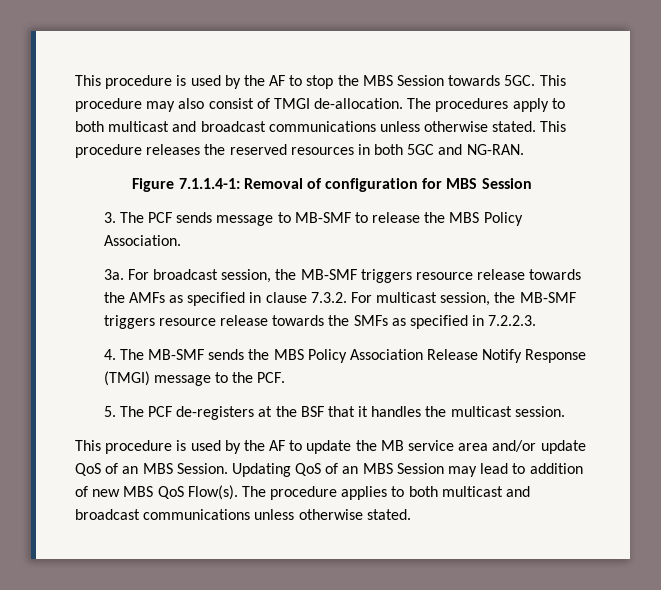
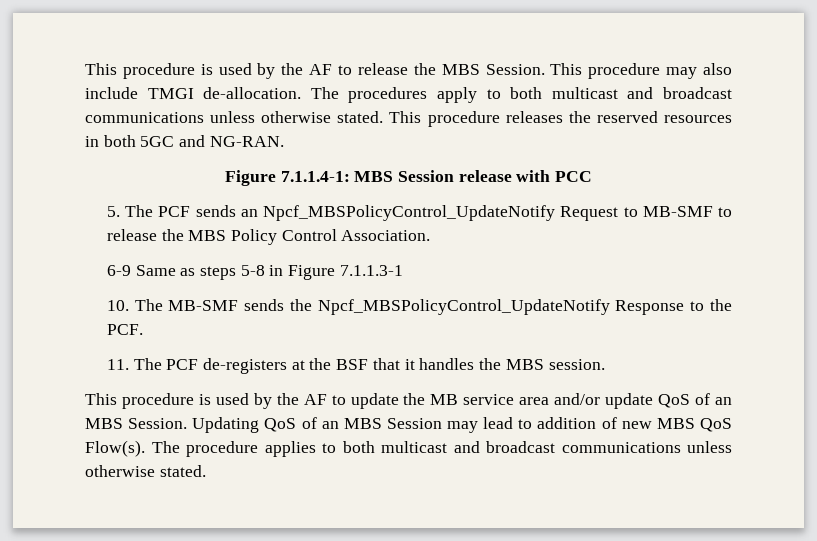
[75,75,536,89] This procedure is used by the AF to stop the MBS Session towards 5GC. -> [85,63,545,79] This procedure is used by the AF to release the MBS Session.
[208,98,270,109] consist of -> [85,87,138,99] include
[243,178,532,192] [103,212,274,226] Removal of configuration for MBS Session // 3. The PCF sends message -> [354,170,593,182] [106,205,619,221] MBS Session release with PCC // 5. The PCF sends an Npcf_MBSPolicyControl_UpdateNotify Request
(523, 219) none -> [281,229,337,241] Control
[103,269,582,283] [103,292,576,306] [103,315,537,329] [103,349,587,363] [103,371,211,386] 3a. For broadcast session, the MB-SMF triggers resource release towards the AMFs as specified in clause 7.3.2. For multicast session, the MB-SMF triggers resource release towards the SMFs as specified in 7.2.2.3. // 4. The MB-SMF sends the MBS Policy Association Release Notify Response (TMGI) message -> [106,265,403,280] [106,299,685,315] 6-9 Same as steps 5-8 in Figure 7.1.1.3-1 // 10. The MB-SMF sends the Npcf_MBSPolicyControl_UpdateNotify Response
[103,406,116,417] 5. -> [106,359,129,370] 11.
[450,406,512,417] multicast -> [505,359,544,370] MBS

